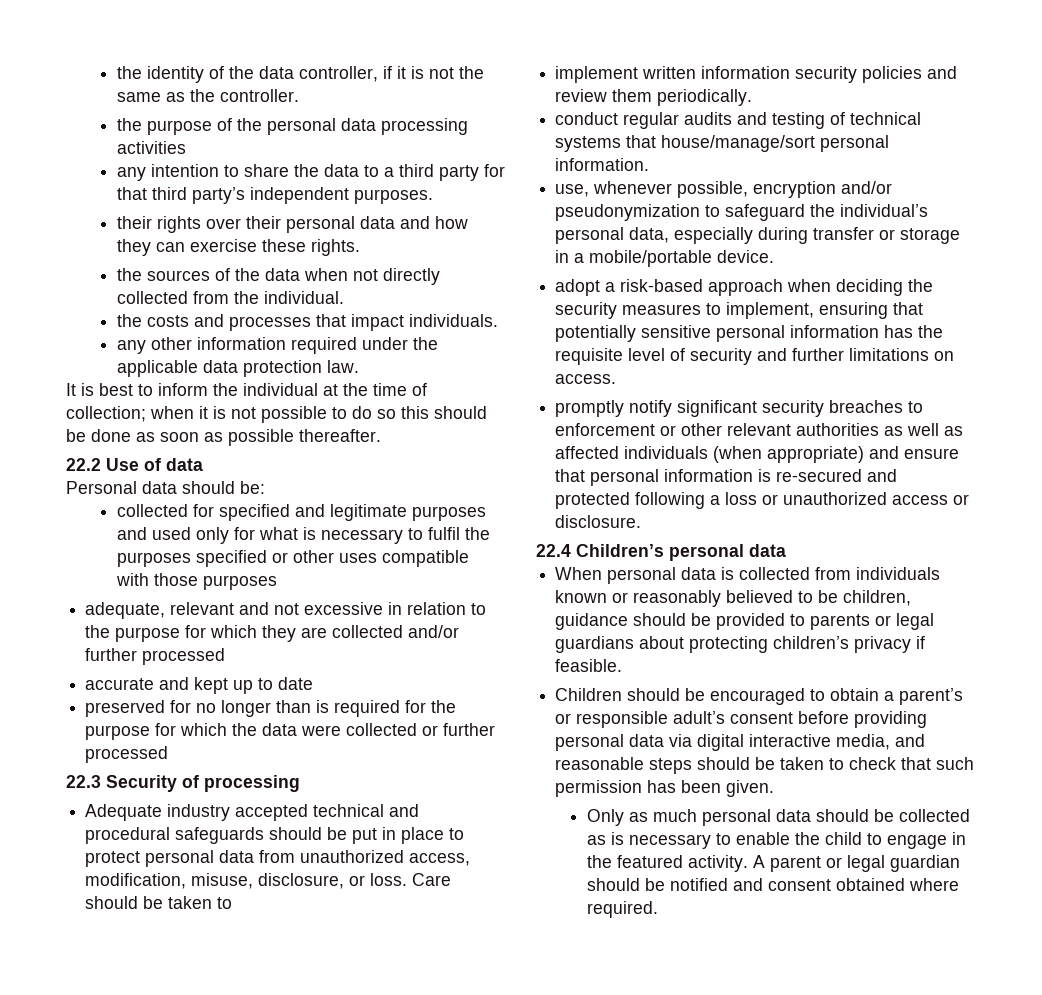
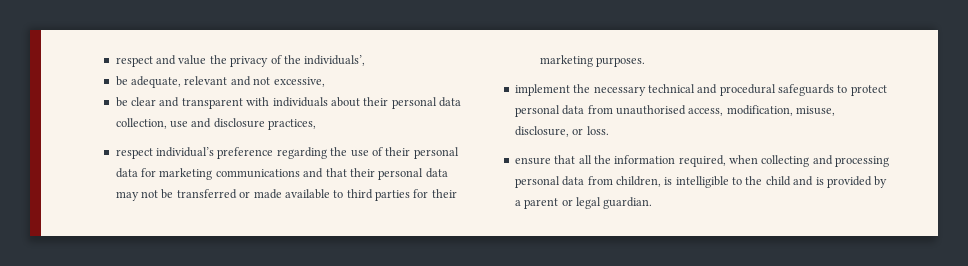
[117,66,485,83] [117,89,300,102] [117,118,469,135] [117,141,187,154] [117,164,506,181] [117,187,434,204] [117,216,469,233] [117,239,361,256] [117,268,441,285] [117,291,345,304] [117,314,499,331] [117,337,439,354] [117,360,360,377] [66,383,427,396] [66,406,487,423] [66,429,381,446] [66,458,203,471] [66,481,265,494] [117,504,487,521] [117,527,491,544] [117,550,470,567] [116,573,278,590] [85,602,487,619] [85,625,460,642] [85,648,226,665] [85,677,314,694] [85,700,457,717] [85,723,496,740] [85,746,169,763] [66,775,300,792] [85,804,420,821] [85,827,445,844] the identity of the data controller, if it is not the same as the controller. // the purpose of the personal data processing activities // any intention to share the data to a third party for that third party’s independent purposes. // their rights over their personal data and how they can exercise these rights. // the sources of the data when not directly collected from the individual. // the costs and processes that impact individuals. // any other information required under the applicable data protection law. // It is best to inform the individual at the time of collection; when it is not possible to do so this should be done as soon as possible thereafter. // 22.2 Use of data // Personal data should be: // collected for specified and legitimate purposes and used only for what is necessary to fulfil the purposes specified or other uses compatible with those purposes // adequate, relevant and not excessive in relation to the purpose for which they are collected and/or further processed // accurate and kept up to date // preserved for no longer than is required for the purpose for which the data were collected or further processed // 22.3 Security of processing // Adequate industry accepted technical and procedural safeguards should be put in place -> [115,55,366,67] [115,76,325,88] [115,97,462,109] [115,118,317,130] [115,147,459,159] [115,168,448,180] [115,189,457,201] [539,55,646,67] [514,84,834,96] respect and value the privacy of the individuals’, // be adequate, relevant and not excessive, // be clear and transparent with individuals about their personal data collection, use and disclosure practices, // respect individual’s preference regarding the use of their personal data for marketing communications and that their personal data may not be transferred or made available to third parties for their marketing purposes. // implement the necessary technical and procedural safeguards
[300,850,405,863] unauthorized -> [615,105,686,115] unauthorised
[412,873,452,886] [85,896,233,909] [555,66,958,83] [555,89,753,106] [555,112,922,129] [555,135,890,152] [555,158,650,171] [555,181,893,198] [555,204,929,221] [555,227,961,244] [555,250,775,267] [555,279,934,296] [555,302,924,319] [555,325,944,342] [555,348,955,365] [555,374,617,384] [555,400,924,417] [555,423,964,436] [555,446,960,463] [555,469,898,486] [555,492,970,509] [555,515,642,528] [536,544,786,561] [555,567,941,584] [555,590,912,607] [555,613,935,630] [555,636,926,653] [555,659,623,672] [555,688,964,705] [555,711,928,728] [555,734,926,751] [555,757,975,774] [555,780,775,797] [587,809,971,826] [587,832,967,849] [587,855,961,872] [587,878,960,891] [587,901,659,918] Care should be taken to // implement written information security policies and review them periodically. // conduct regular audits and testing of technical systems that house/manage/sort personal information. // use, whenever possible, encryption and/or pseudonymization to safeguard the individual’s personal data, especially during transfer or storage in a mobile/portable device. // adopt a risk-based approach when deciding the security measures to implement, ensuring that potentially sensitive personal information has the requisite level of security and further limitations on access. // promptly notify significant security breaches to enforcement or other relevant authorities as well as affected individuals (when appropriate) and ensure that personal information is re-secured and protected following a loss or unauthorized access or disclosure. // 22.4 Children’s personal data // When personal data is collected from individuals known or reasonably believed to be children, guidance should be provided to parents or legal guardians about protecting children’s privacy if feasible. // Children should be encouraged to obtain a parent’s or responsible adult’s consent before providing personal data via digital interactive media, and reasonable steps should be taken to check that such permission has been given. // Only as much personal data should be collected as is necessary to enable the child to engage in the featured activity. A parent or legal guardian should be notified and consent obtained where required. -> [514,155,890,167] [514,176,888,188] [514,197,653,209] // ensure that all the information required, when collecting and processing personal data from children, is intelligible to the child and is provided by a parent or legal guardian.

